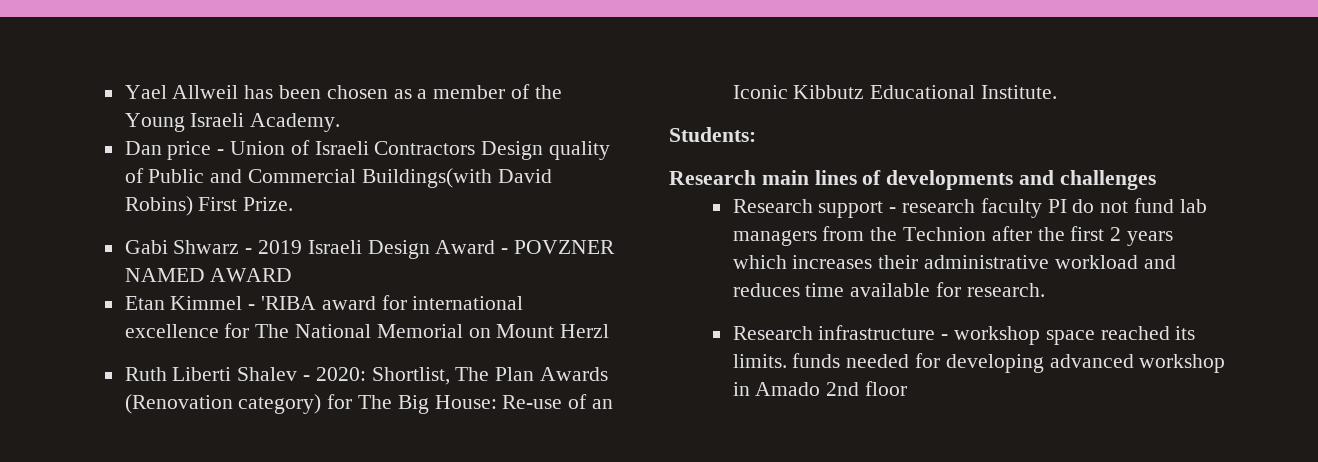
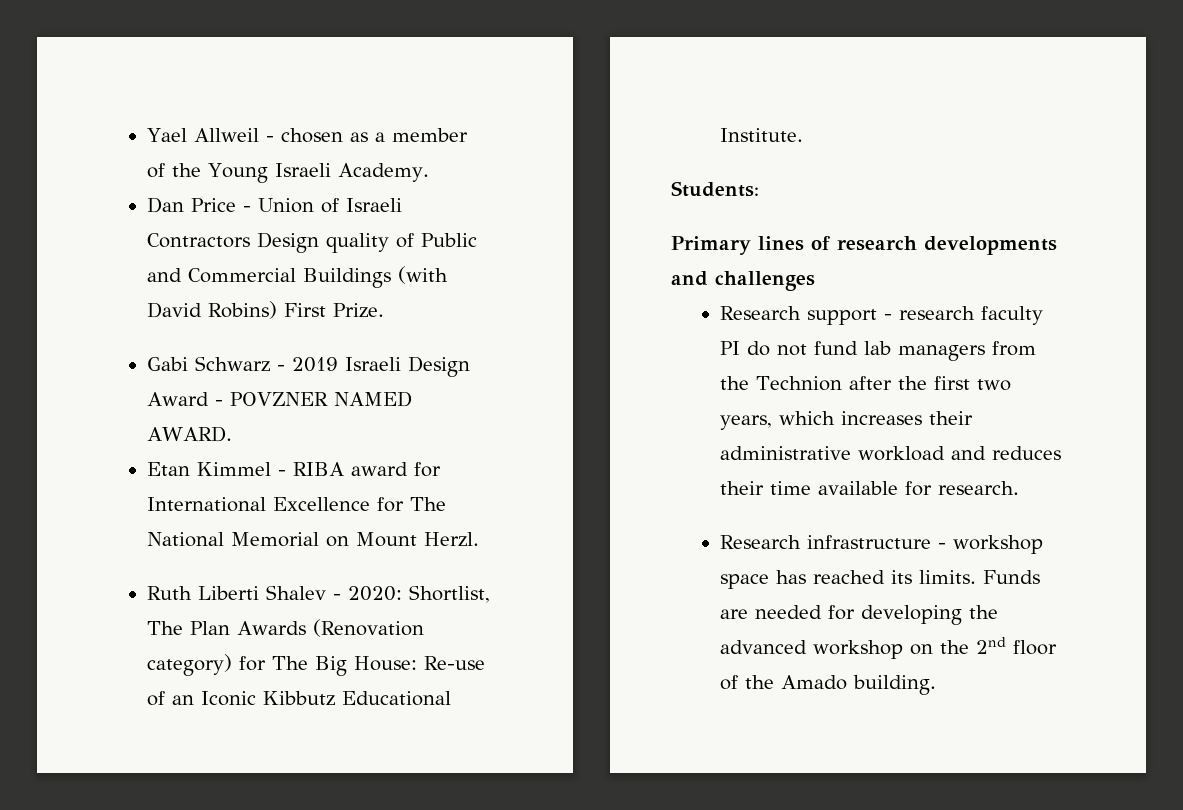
[244,85,322,99] has been -> [266,136,275,142] -
[167,141,212,160] price -> [191,198,237,212] Price
[361,168,492,188] Buildings(with -> [303,266,449,288] Buildings (with
[173,240,240,254] Shwarz -> [195,356,271,372] Schwarz
[210,268,293,282] AWARD -> [147,426,233,442] AWARD.
[261,296,317,310] 'RIBA -> [293,462,345,476] RIBA
[412,296,524,310] [124,324,219,338] international excellence -> [147,497,371,512] International Excellence
[560,324,610,338] Herzl -> [424,532,480,547] Herzl.
[669,170,809,185] Research main -> [671,236,751,255] Primary
(882, 177) none -> [837,236,917,251] research
[1110,227,1174,246] 2 years -> [977,379,1012,391] [720,415,773,430] two years,
(800, 290) none -> [720,481,765,495] their
(1095, 337) none -> [776,570,807,584] has
[792,353,841,368] funds -> [983,570,1041,584] [720,609,749,619] Funds are
(1044, 363) none -> [969,605,999,619] the
[732,381,908,396] in Amado 2nd floor -> [910,637,1058,655] [720,675,937,695] on the 2nd floor of the Amado building.

